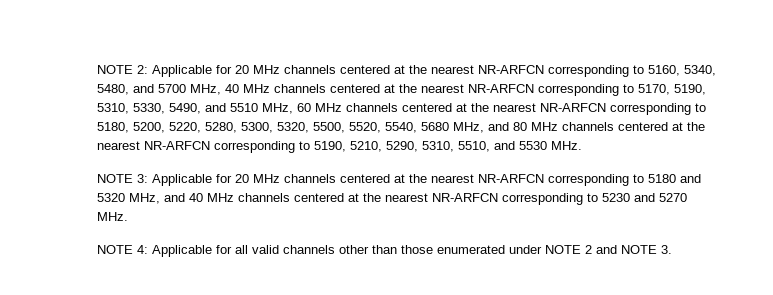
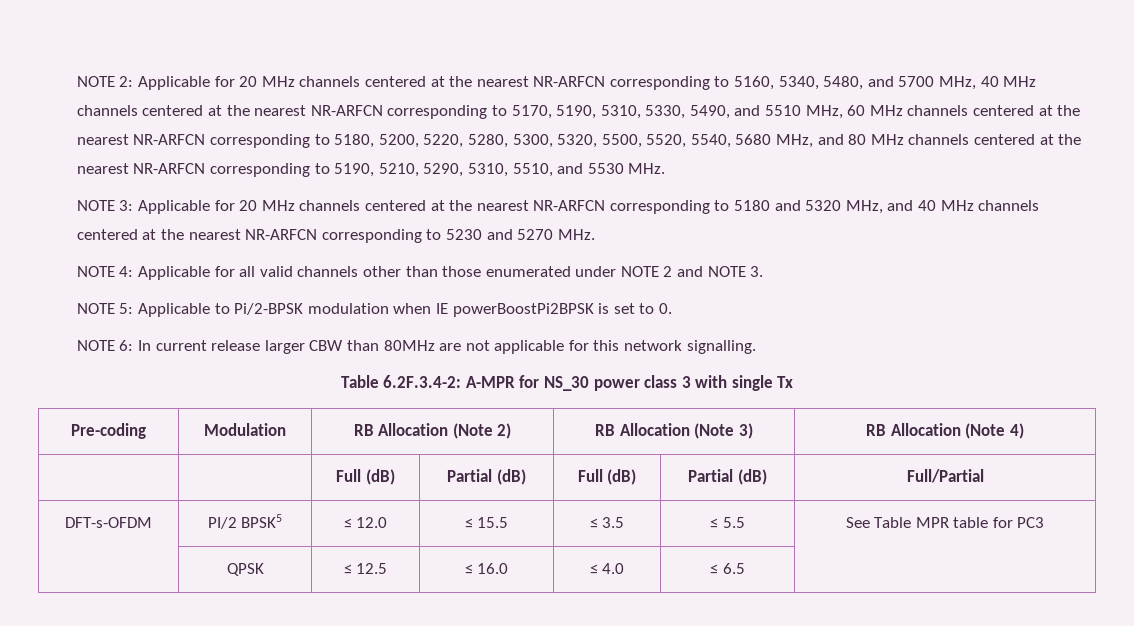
(672, 249) none -> [76,303,672,317] [76,340,756,354] [340,375,794,391] [71,423,146,439] [204,423,286,436] [353,423,512,439] [595,423,753,439] [866,423,1024,439] [336,469,395,485] [447,469,526,485] [577,469,637,485] [688,469,767,485] [906,469,984,483] [65,517,152,528] [207,514,283,529] [343,517,388,528] [464,517,509,528] [589,517,625,528] [710,517,745,528] [845,517,1045,528] [226,563,264,576] [343,563,388,574] [464,563,509,574] [589,563,625,574] [710,563,745,574] // NOTE 5: Applicable to Pi/2-BPSK modulation when IE powerBoostPi2BPSK is set to 0. // NOTE 6: In current release larger CBW than 80MHz are not applicable for this network signalling. // Table 6.2F.3.4-2: A-MPR for NS_30 power class 3 with single Tx // Pre-coding | Modulation | RB Allocation (Note 2) | RB Allocation (Note 3) | RB Allocation (Note 4) // | | Full (dB) | Partial (dB) | Full (dB) | Partial (dB) | Full/Partial // DFT-s-OFDM | PI/2 BPSK5 | ≤ 12.0 | ≤ 15.5 | ≤ 3.5 | ≤ 5.5 | See Table MPR table for PC3 // | QPSK | ≤ 12.5 | ≤ 16.0 | ≤ 4.0 | ≤ 6.5 |

